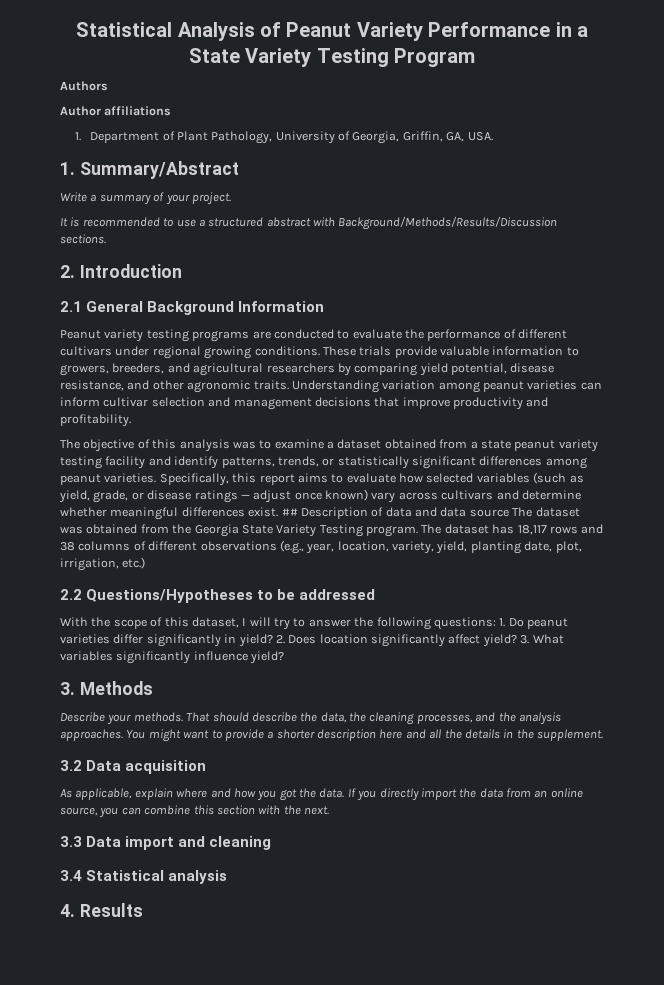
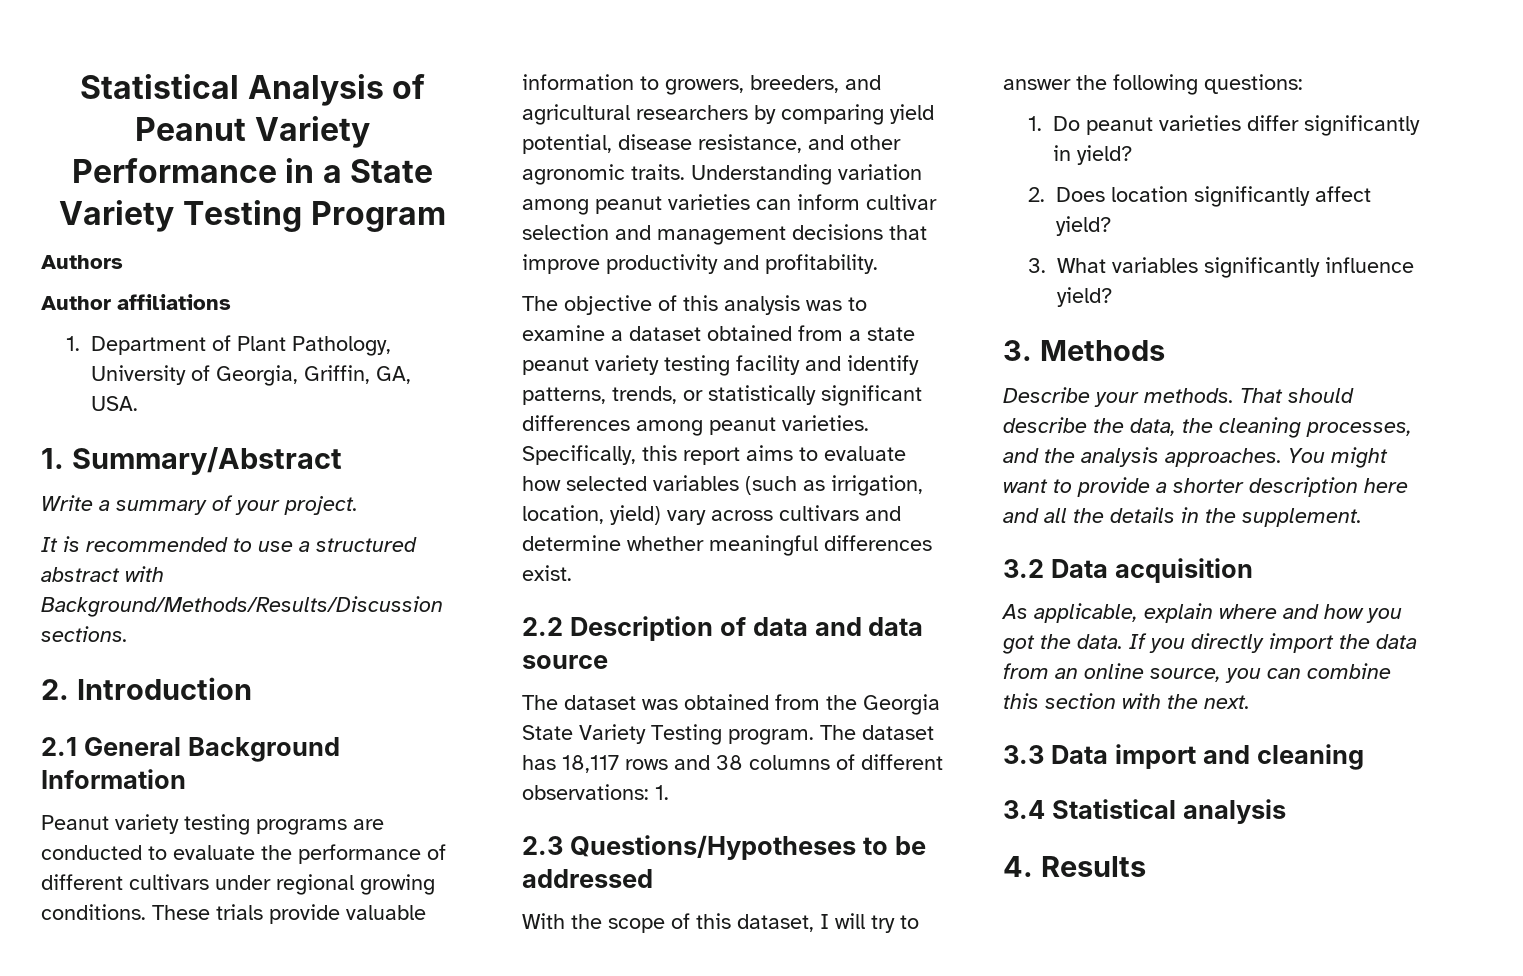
[59,489,368,503] yield, grade, or disease ratings — adjust once known) -> [831,475,923,496] [522,505,661,525] irrigation, location, yield)
[281,508,298,516] ## -> [522,617,563,636] // 2.2
(509, 513) none -> (608, 662) //
[200,540,582,554] [60,557,146,571] [60,589,82,600] observations (e.g., year, location, variety, yield, planting date, plot, irrigation, etc.) // 2.2 -> [522,784,669,800] [522,836,563,855] observations: 1. // 2.3
(496, 623) none -> (1303, 84) //
(273, 640) none -> (1133, 155) //
(517, 640) none -> (1112, 226) //

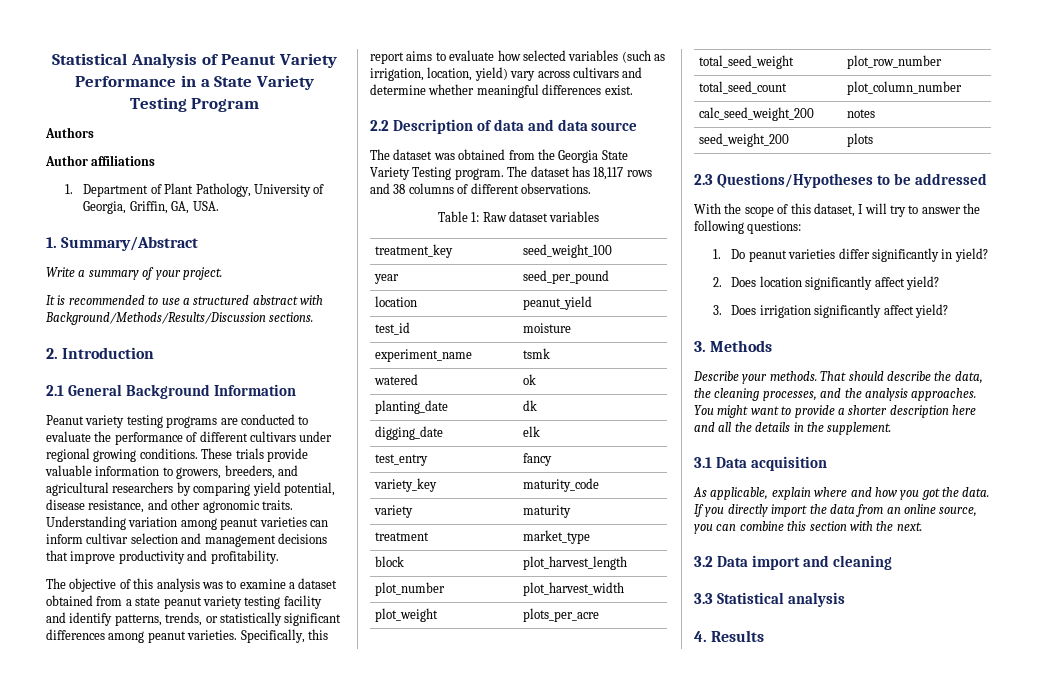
[522,784,669,800] observations: 1. -> [520,183,591,194] [437,211,600,222] [375,244,454,258] [523,244,613,258] [374,274,400,284] [523,270,610,284] [375,296,418,307] [523,296,593,310] [375,322,411,335] [523,323,572,333] [375,349,473,362] [523,348,551,359] [374,374,419,385] [523,374,537,385] [375,400,449,414] [523,400,538,411] [375,426,444,440] [523,426,541,437] [375,454,429,466] [523,453,553,466] [374,478,438,492] [523,478,600,492] [374,505,414,518] [523,505,572,518] [375,532,430,541] [523,530,591,544] [375,556,405,567] [523,556,628,570] [375,582,446,596] [523,582,625,596] [375,608,439,622] [523,608,600,622] [699,55,795,69] [847,55,943,69] [699,81,788,94] [847,81,963,95] [699,107,815,121] [847,109,876,118] [699,133,790,147] [847,133,874,147] observations. // Table 1: Raw dataset variables // treatment_key | seed_weight_100 // year | seed_per_pound // location | peanut_yield // test_id | moisture // experiment_name | tsmk // watered | ok // planting_date | dk // digging_date | elk // test_entry | fancy // variety_key | maturity_code // variety | maturity // treatment | market_type // block | plot_harvest_length // plot_number | plot_harvest_width // plot_weight | plots_per_acre // total_seed_weight | plot_row_number // total_seed_count | plot_column_number // calc_seed_weight_200 | notes // seed_weight_200 | plots
[1057,257,1415,278] What variables significantly influence -> [731,304,914,318] Does irrigation significantly affect
[1003,559,1044,578] 3.2 -> [694,457,712,468] 3.1
[1003,745,1044,764] 3.3 -> [694,556,713,567] 3.2
[1003,800,1045,819] 3.4 -> [694,593,713,604] 3.3

